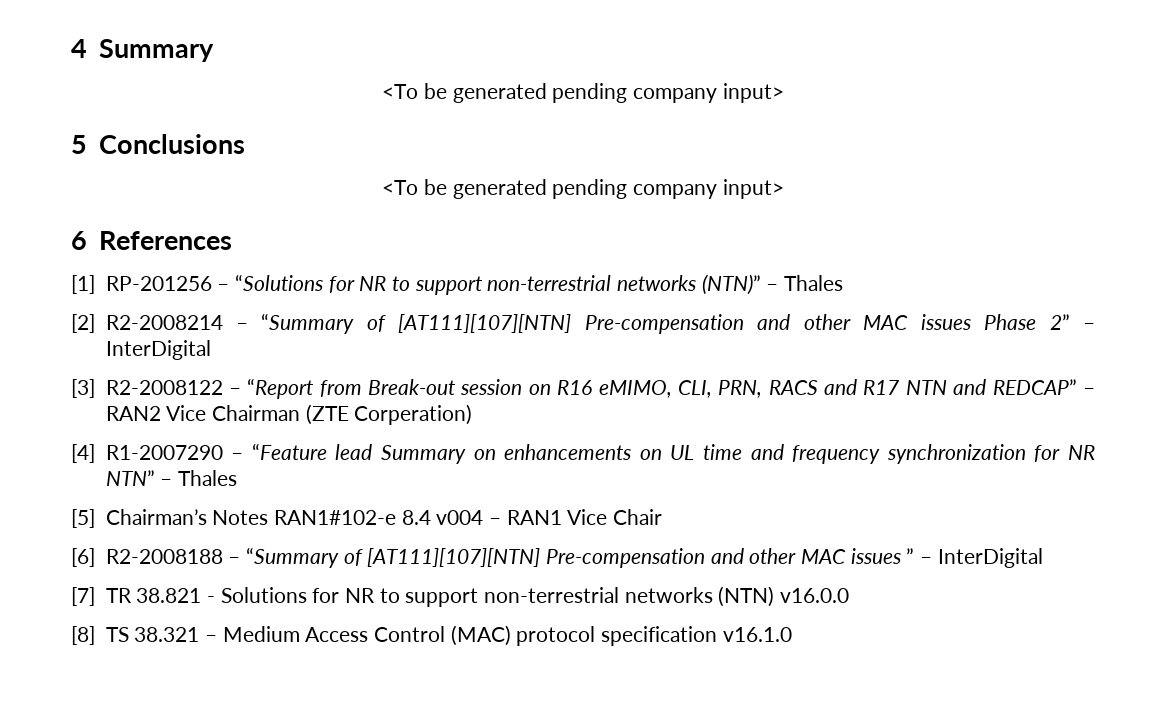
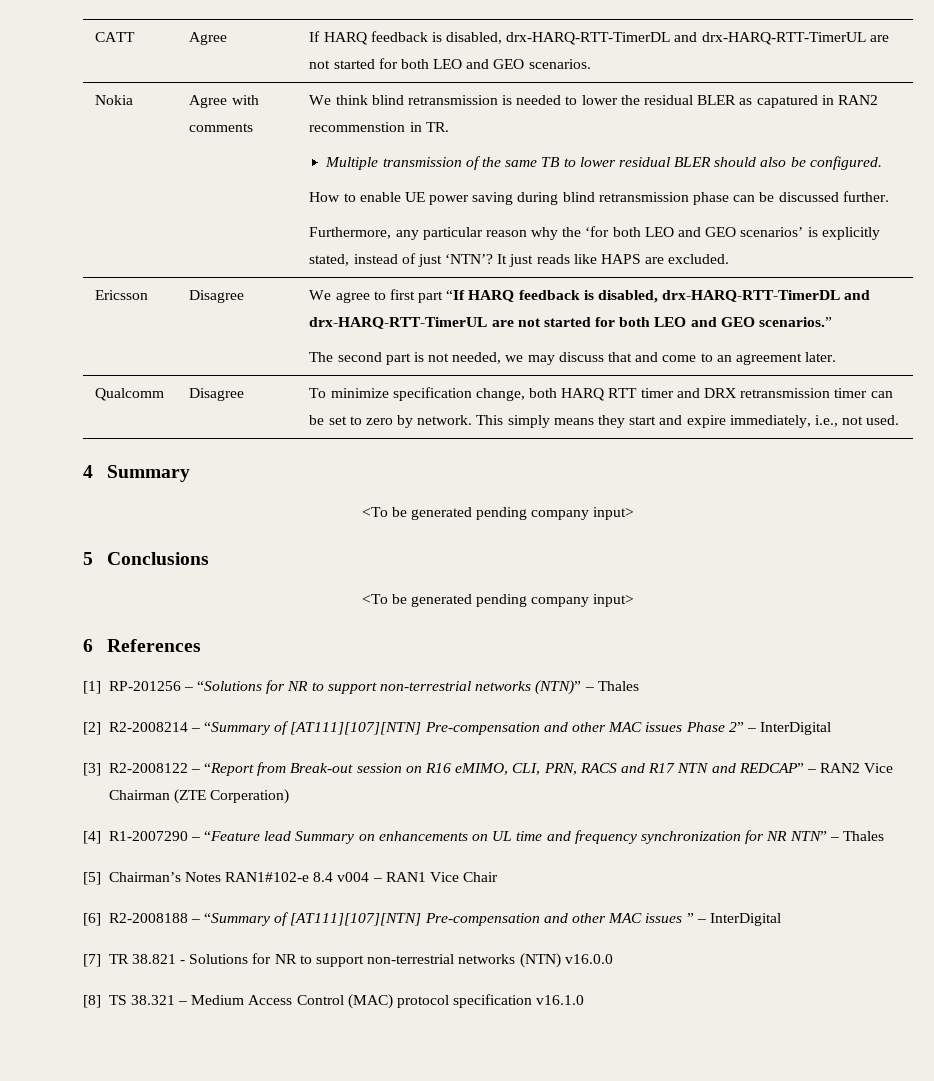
(71, 48) none -> [95,32,136,42] [189,32,228,45] [309,31,889,45] [309,58,591,69] [95,95,134,105] [189,95,259,108] [189,123,254,132] [309,95,878,108] [309,122,449,132] [325,156,882,170] [309,191,889,205] [309,226,880,240] [309,253,730,267] [95,290,149,300] [189,290,245,303] [309,289,871,303] [309,317,833,329] [309,352,837,365] [95,388,165,401] [189,388,245,401] [309,387,893,401] [309,415,900,428] CATT | Agree | If HARQ feedback is disabled, drx-HARQ-RTT-TimerDL and drx-HARQ-RTT-TimerUL are not started for both LEO and GEO scenarios. // Nokia | Agree with comments | We think blind retransmission is needed to lower the residual BLER as capatured in RAN2 recommenstion in TR. // Multiple transmission of the same TB to lower residual BLER should also be configured. // How to enable UE power saving during blind retransmission phase can be discussed further. // Furthermore, any particular reason why the ‘for both LEO and GEO scenarios’ is explicitly stated, instead of just ‘NTN’? It just reads like HAPS are excluded. // Ericsson | Disagree | We agree to first part “If HARQ feedback is disabled, drx-HARQ-RTT-TimerDL and drx-HARQ-RTT-TimerUL are not started for both LEO and GEO scenarios.” // The second part is not needed, we may discuss that and come to an agreement later. // Qualcomm | Disagree | To minimize specification change, both HARQ RTT timer and DRX retransmission timer can be set to zero by network. This simply means they start and expire immediately, i.e., not used. //

